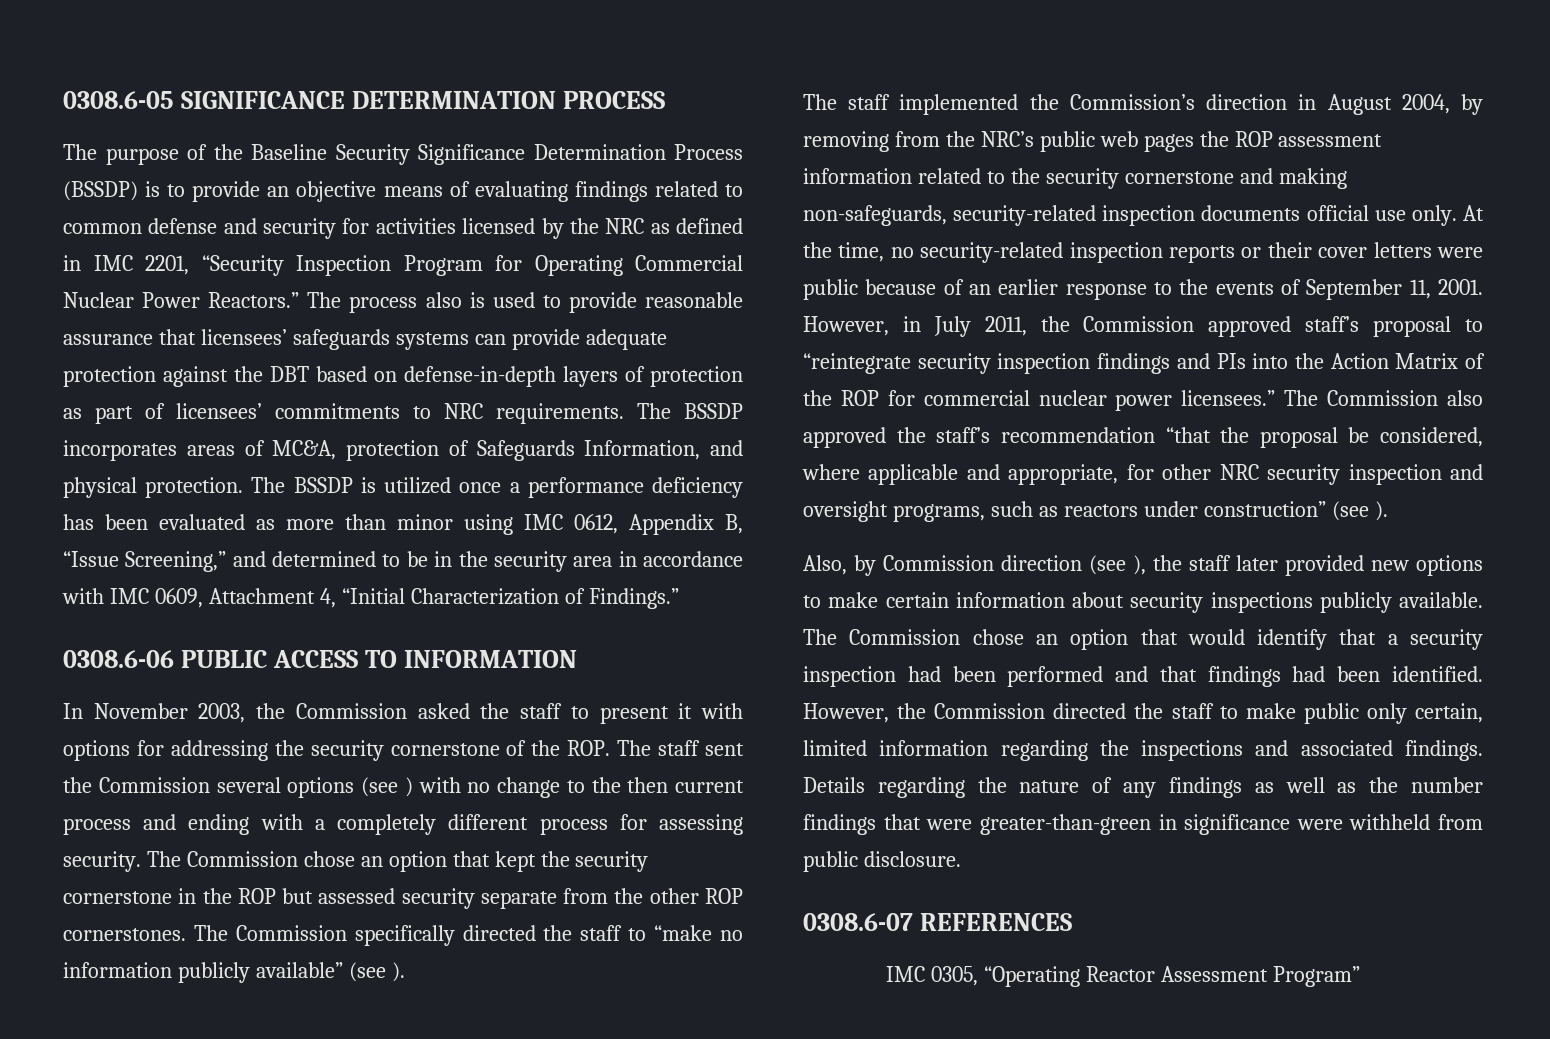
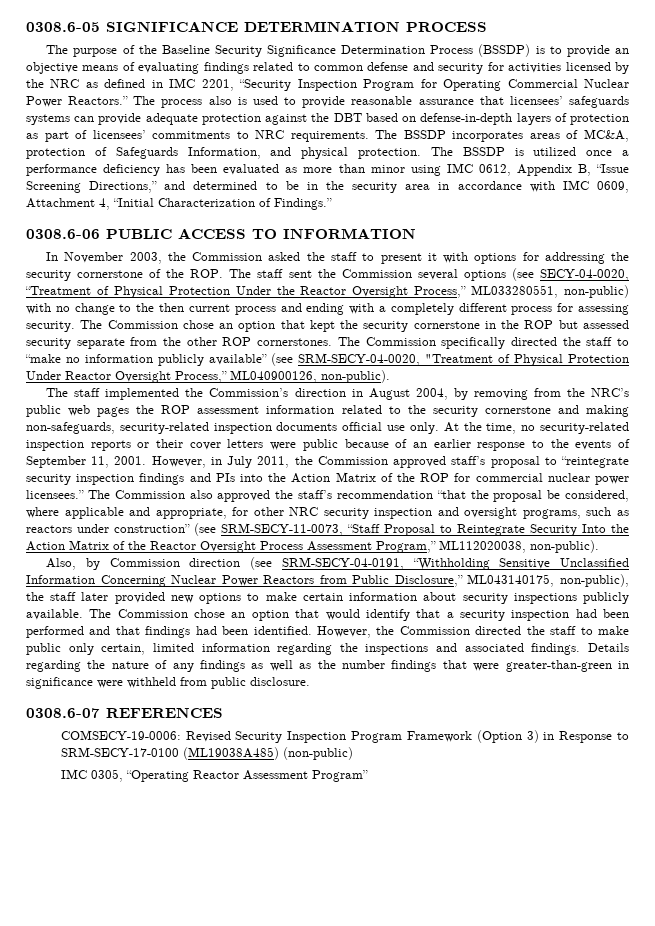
[125,551,227,572] Screening,” -> [26,181,158,193] Screening Directions,”
[404,777,413,797] ) -> [540,269,630,281] [25,285,629,298] SECY-04-0020, “Treatment of Physical Protection Under the Reactor Oversight Process,” ML033280551, non-public)
[391,962,405,982] ). -> [298,353,629,366] [26,370,390,383] SRM-SECY-04-0020, "Treatment of Physical Protection Under Reactor Oversight Process,” ML040900126, non-public).
[1374,501,1388,521] ). -> [221,523,629,536] [26,540,599,553] SRM-SECY-11-0073, “Staff Proposal to Reintegrate Security Into the Action Matrix of the Reactor Oversight Process Assessment Program,” ML112020038, non-public).
[1133,555,1146,575] ), -> [281,557,629,570] [26,574,629,587] SRM-SECY-04-0191, “Withholding Sensitive Unclassified Information Concerning Nuclear Power Reactors from Public Disclosure,” ML043140175, non-public),
(1072, 922) none -> [60,730,629,743] [60,747,353,760] // COMSECY-19-0006: Revised Security Inspection Program Framework (Option 3) in Response to SRM-SECY-17-0100 (ML19038A485) (non-public)

